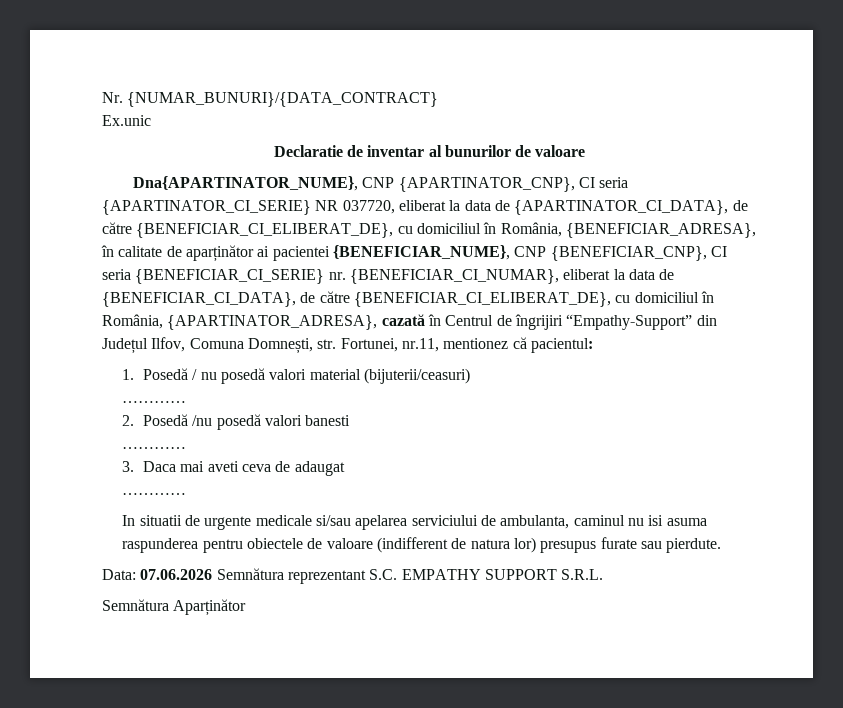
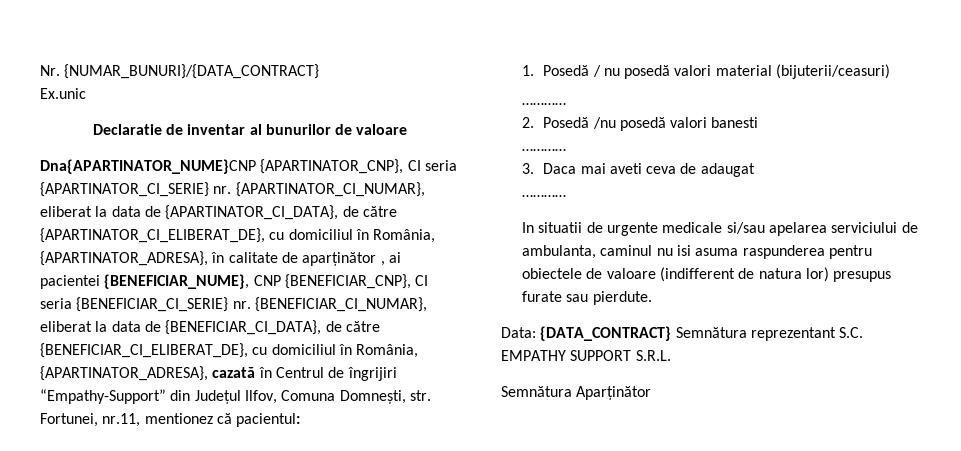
[133,176,395,191] Dna{APARTINATOR_NUME}, CNP -> [40,159,256,174] Dna{APARTINATOR_NUME}CNP
[315,200,395,214] NR 037720, -> [213,182,425,197] nr. {APARTINATOR_CI_NUMAR},
[136,222,756,238] {BENEFICIAR_CI_ELIBERAT_DE}, cu domiciliul în România, {BENEFICIAR_ADRESA}, -> [40,228,436,243] [40,251,208,266] {APARTINATOR_CI_ELIBERAT_DE}, cu domiciliul în România, {APARTINATOR_ADRESA},
(254, 253) none -> [380,261,385,266] ,
[140,569,213,580] 07.06.2026 -> [540,326,672,341] {DATA_CONTRACT}

